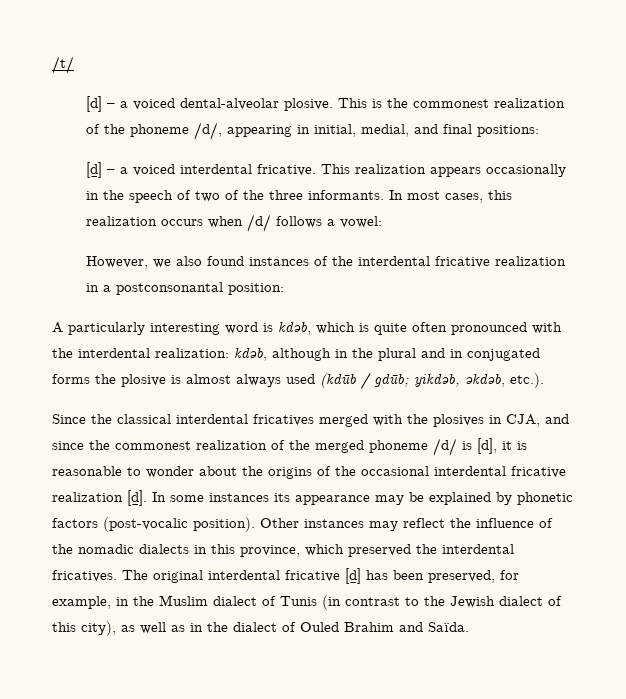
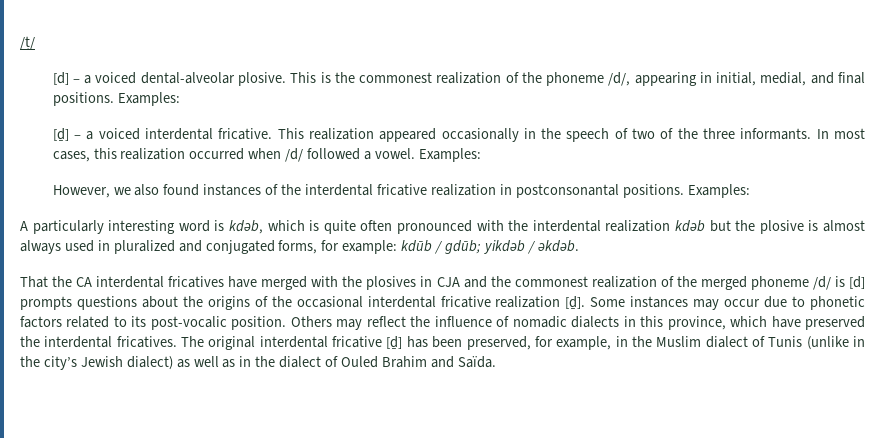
[477,125,540,137] positions: -> [52,92,180,106] positions. Examples:
[430,167,482,177] appears -> [379,128,437,142] appeared
[161,219,204,226] occurs -> [189,148,245,160] occurred
[276,216,383,228] follows a vowel: -> [307,148,481,162] followed a vowel. Examples:
[103,282,285,295] a postconsonantal position: -> [515,184,750,198] postconsonantal positions. Examples:
[155,347,540,361] [52,374,90,384] realization: kdǝb, although in the plural and in conjugated forms -> [605,220,731,232] realization kdǝb but
[320,372,544,390] [52,414,171,424] (kdūb / gdūb; yikdǝb, ǝkdǝb, etc.). // Since the classical -> [97,240,579,254] [20,276,93,288] in pluralized and conjugated forms, for example: kdūb / gdūb; yikdǝb / ǝkdǝb. // That the CA
(314, 420) none -> [228,276,258,288] have
[506,414,569,427] [52,441,84,450] CJA, and since -> [436,276,487,288] CJA and
[477,438,527,454] [52,466,194,478] [d], it is reasonable to wonder -> [848,276,865,289] [20,296,137,310] [d] prompts questions
[152,492,573,505] [52,517,364,532] In some instances its appearance may be explained by phonetic factors (post-vocalic position). Other instances -> [590,296,866,310] [20,316,332,330] Some instances may occur due to phonetic factors related to its post-vocalic position. Others
[52,544,73,554] the -> (510, 321) none
(344, 550) none -> [771,316,801,328] have
[322,595,562,610] [52,621,116,636] (in contrast to the Jewish dialect of this city), -> [806,336,866,350] [20,356,173,370] (unlike in the city’s Jewish dialect)

